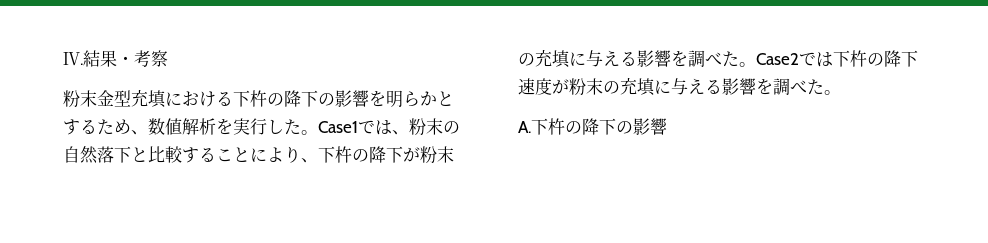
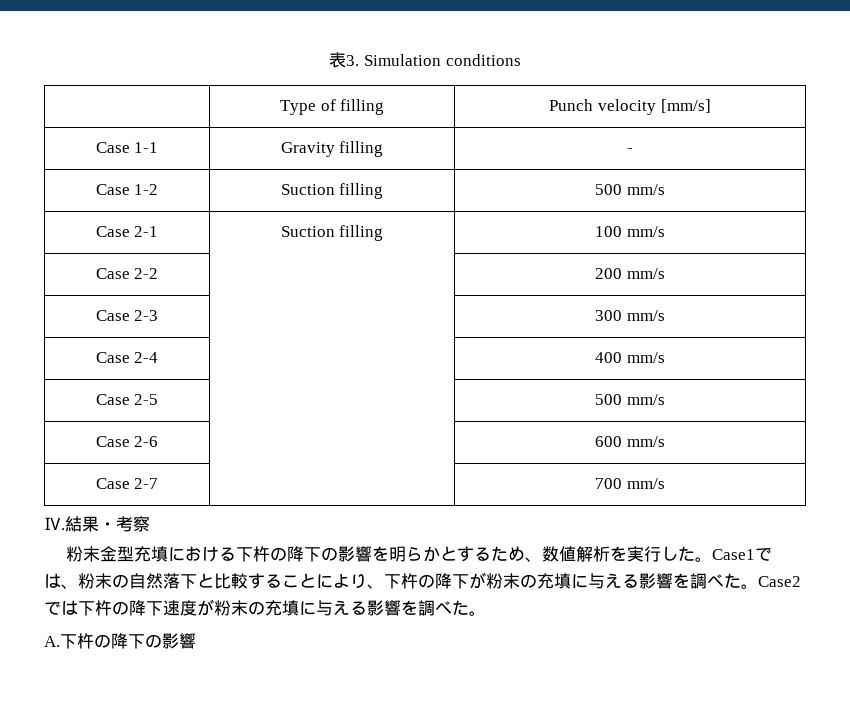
(63, 59) none -> [329,52,521,68] [279,99,385,115] [549,99,711,115] [95,142,159,153] [280,141,384,157] [627,148,633,153] [95,184,159,195] [280,183,384,199] [595,184,665,195] [95,226,159,237] [280,225,384,241] [595,226,665,237] [95,268,159,279] [595,268,665,279] [95,310,159,321] [595,310,665,321] [95,352,159,363] [595,352,665,363] [95,394,159,405] [595,394,665,405] [95,436,159,447] [595,436,665,447] [95,478,159,489] [595,478,665,489] 表3. Simulation conditions // | Type of filling | Punch velocity [mm/s] // Case 1-1 | Gravity filling | - // Case 1-2 | Suction filling | 500 mm/s // Case 2-1 | Suction filling | 100 mm/s // Case 2-2 | | 200 mm/s // Case 2-3 | | 300 mm/s // Case 2-4 | | 400 mm/s // Case 2-5 | | 500 mm/s // Case 2-6 | | 600 mm/s // Case 2-7 | | 700 mm/s //

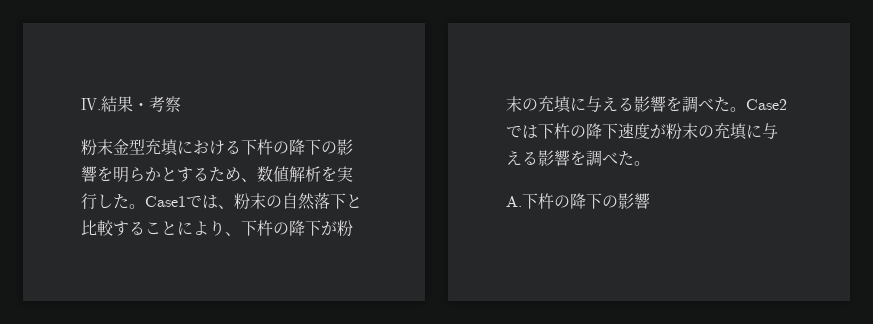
[329,52,521,68] [279,99,385,115] [549,99,711,115] [95,142,159,153] [280,141,384,157] [627,148,633,153] [95,184,159,195] [280,183,384,199] [595,184,665,195] [95,226,159,237] [280,225,384,241] [595,226,665,237] [95,268,159,279] [595,268,665,279] [95,310,159,321] [595,310,665,321] [95,352,159,363] [595,352,665,363] [95,394,159,405] [595,394,665,405] [95,436,159,447] [595,436,665,447] [95,478,159,489] [595,478,665,489] 表3. Simulation conditions // | Type of filling | Punch velocity [mm/s] // Case 1-1 | Gravity filling | - // Case 1-2 | Suction filling | 500 mm/s // Case 2-1 | Suction filling | 100 mm/s // Case 2-2 | | 200 mm/s // Case 2-3 | | 300 mm/s // Case 2-4 | | 400 mm/s // Case 2-5 | | 500 mm/s // Case 2-6 | | 600 mm/s // Case 2-7 | | 700 mm/s // -> (81, 104) none

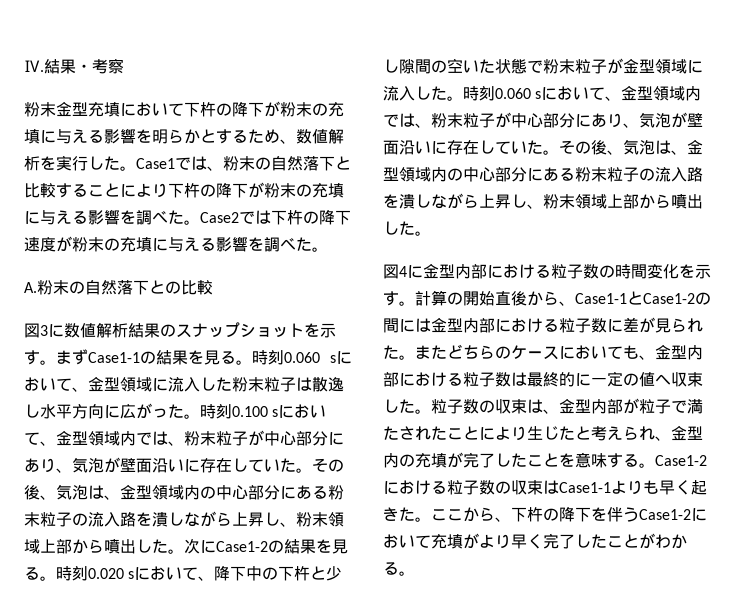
[209,139,337,155] ける下杵の降下の -> [152,101,344,117] [24,129,104,144] いて下杵の降下が粉末の充填に与える
[225,232,241,236] 、 -> (168, 190) none
[522,193,650,209] 下杵の降下の影響 -> [37,280,213,295] [24,322,336,338] [24,349,352,365] [24,377,344,392] [24,403,327,419] [24,430,344,446] [24,457,344,473] [24,485,344,500] [24,511,344,527] [24,538,348,554] [24,566,343,581] [383,58,703,74] [383,86,702,101] [383,112,703,128] [383,140,703,155] [383,167,703,182] [383,193,703,209] [383,221,431,236] [383,264,711,279] [383,290,711,306] [383,317,703,333] [383,344,703,360] [383,371,703,387] [383,398,703,414] [383,426,703,441] [383,452,707,468] [383,480,707,495] [383,507,707,522] [383,533,687,549] [383,562,415,576] 粉末の自然落下との比較 // 図3に数値解析結果のスナップショットを示す。まずCase1-1の結果を見る。時刻0.060 sにおいて、金型領域に流入した粉末粒子は散逸し水平方向に広がった。時刻0.100 sにおいて、金型領域内では、粉末粒子が中心部分にあり、気泡が壁面沿いに存在していた。その後、気泡は、金型領域内の中心部分にある粉末粒子の流入路を潰しながら上昇し、粉末領域上部から噴出した。次にCase1-2の結果を見る。時刻0.020 sにおいて、降下中の下杵と少し隙間の空いた状態で粉末粒子が金型領域に流入した。時刻0.060 sにおいて、金型領域内では、粉末粒子が中心部分にあり、気泡が壁面沿いに存在していた。その後、気泡は、金型領域内の中心部分にある粉末粒子の流入路を潰しながら上昇し、粉末領域上部から噴出した。 // 図4に金型内部における粒子数の時間変化を示す。計算の開始直後から、Case1-1とCase1-2の間には金型内部における粒子数に差が見られた。またどちらのケースにおいても、金型内部における粒子数は最終的に一定の値へ収束した。粒子数の収束は、金型内部が粒子で満たされたことにより生じたと考えられ、金型内の充填が完了したことを意味する。Case1-2における粒子数の収束はCase1-1よりも早く起きた。ここから、下杵の降下を伴うCase1-2において充填がより早く完了したことがわかる。

